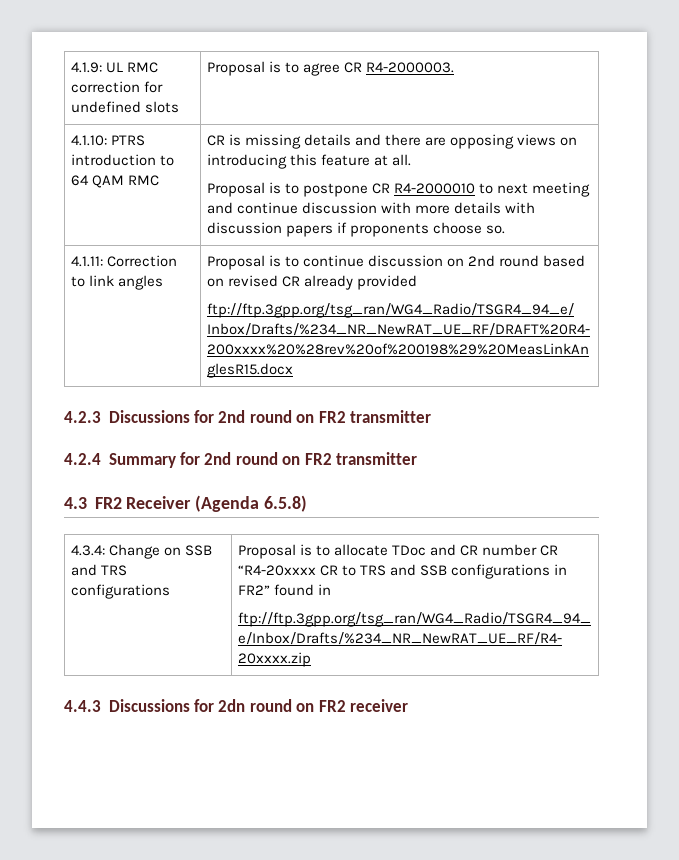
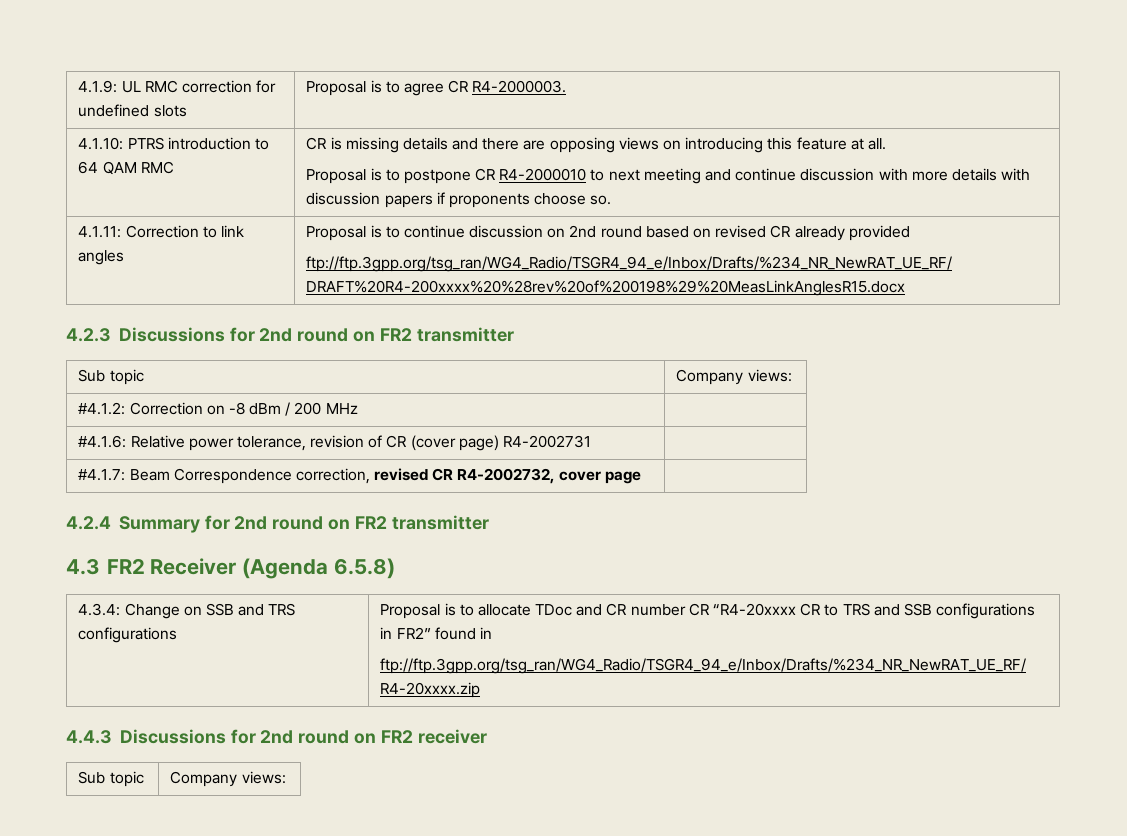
(432, 416) none -> [78,369,144,385] [676,369,792,385] [78,402,358,416] [78,435,592,451] [78,468,641,484] // Sub topic | Company views: // #4.1.2: Correction on -8 dBm / 200 MHz | // #4.1.6: Relative power tolerance, revision of CR (cover page) R4-2002731 | // #4.1.7: Beam Correspondence correction, revised CR R4-2002732, cover page |
[218,699,246,712] 2dn -> [260,730,294,744] 2nd
(409, 705) none -> [78,771,144,787] [170,771,286,787] // Sub topic | Company views:

